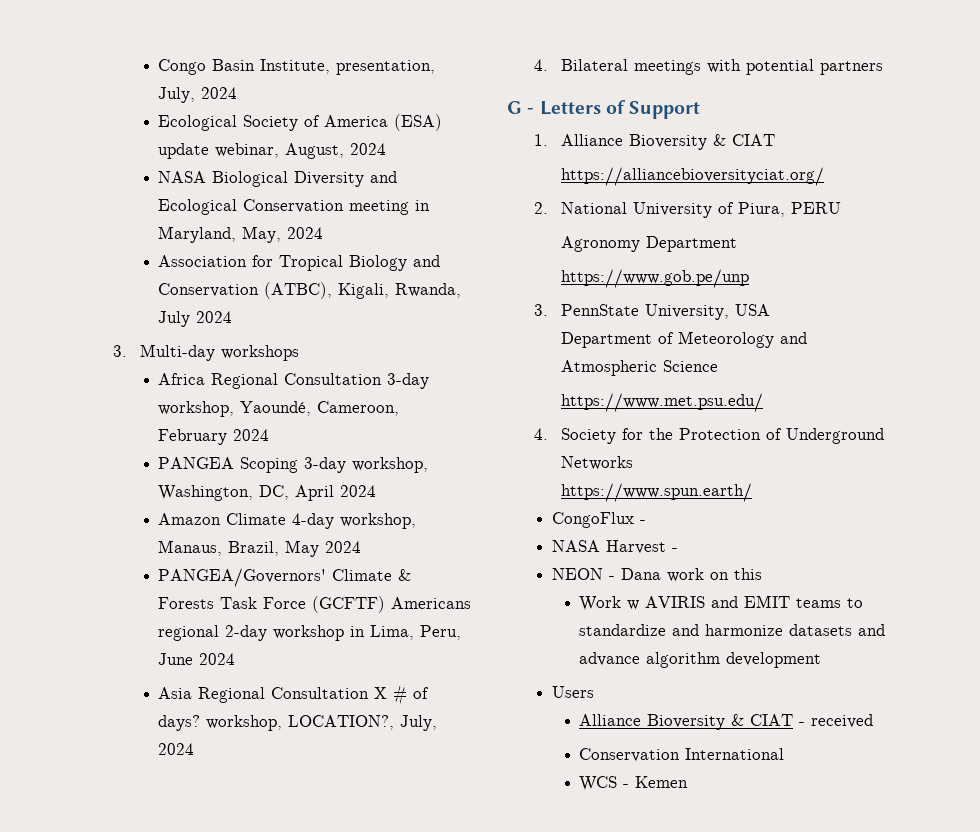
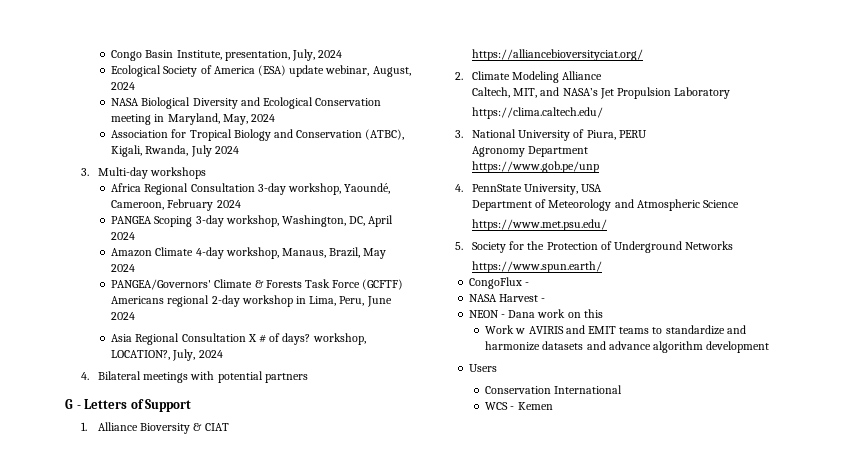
(549, 208) none -> [471,71,603,83] [471,87,731,99] [471,107,603,119] [455,130,464,138] Climate Modeling Alliance // Caltech, MIT, and NASA’s Jet Propulsion Laboratory // https://clima.caltech.edu/ // 3.
[534,304,549,316] 3. -> [455,184,464,192] 4.
[534,428,549,440] 4. -> [455,242,464,250] 5.
[579,714,874,730] // Alliance Bioversity & CIAT - received -> (497, 368) none

